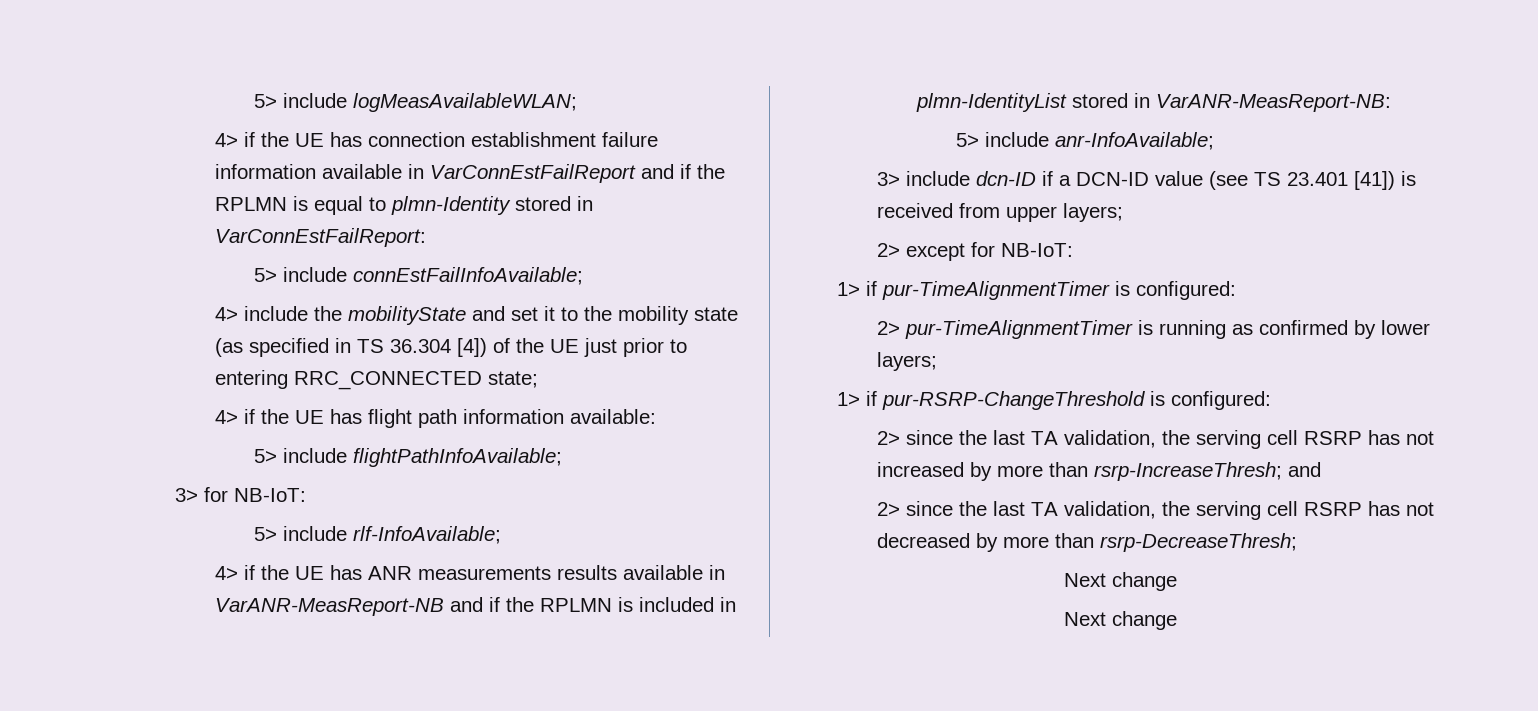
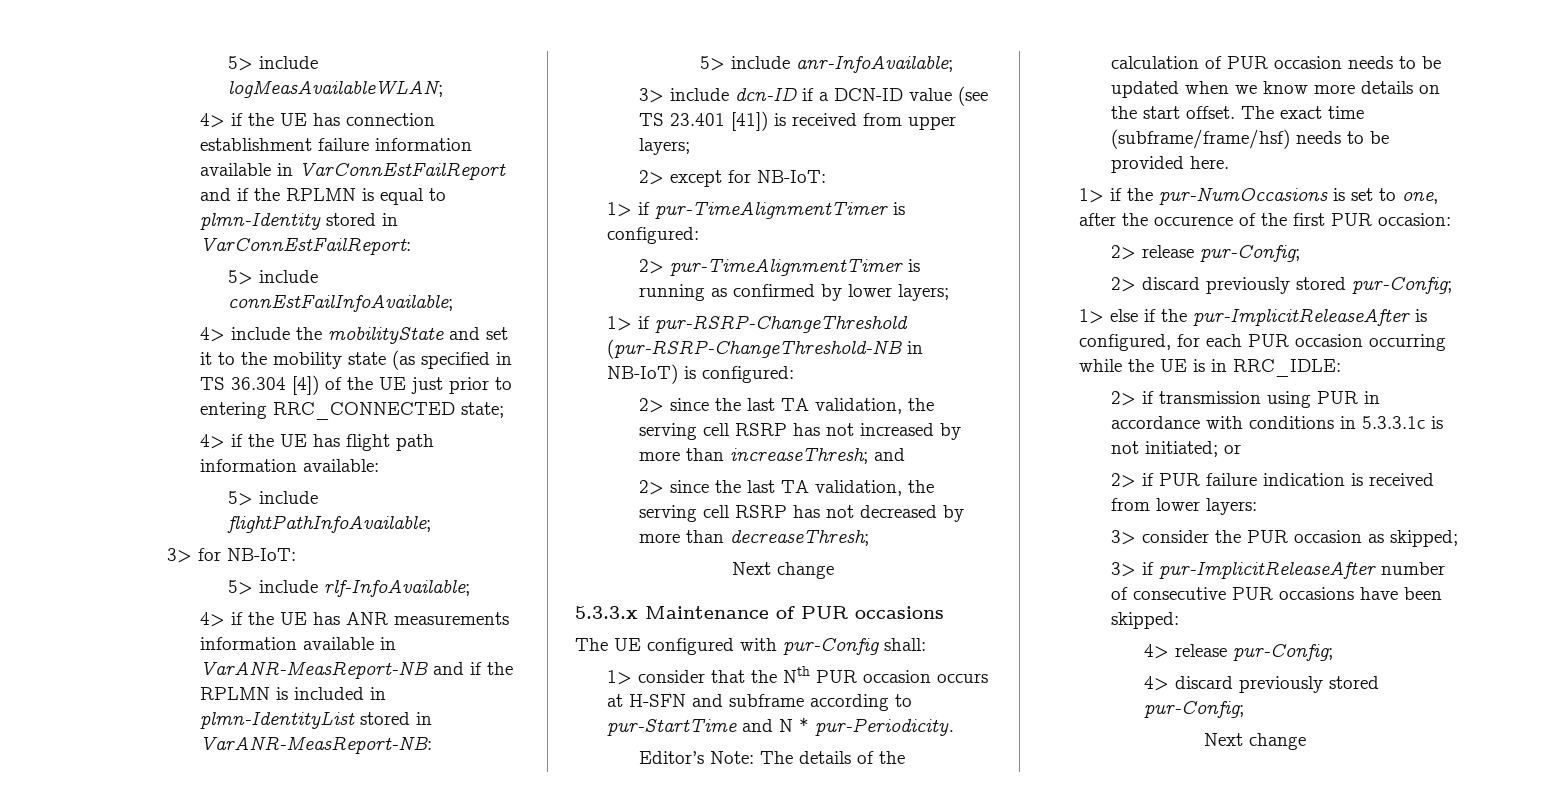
[556,565,617,580] results -> [199,637,297,650] information
(1145, 400) none -> [607,339,924,359] [607,364,679,384] (pur-RSRP-ChangeThreshold-NB in NB-IoT)
[1093,462,1282,481] rsrp-IncreaseThresh; -> [730,448,869,464] increaseThresh;
[1099,533,1297,552] [1063,572,1177,591] rsrp-DecreaseThresh; // Next change -> [730,530,870,546] [731,562,834,579] [575,606,944,619] [575,638,926,655] [607,666,989,685] [607,694,913,711] [607,717,955,736] [639,751,906,764] [1111,56,1442,69] [1111,81,1441,98] [1111,106,1365,119] [1111,129,1390,149] [1111,156,1230,173] [1079,187,1439,205] [1079,213,1452,226] [1111,245,1301,262] [1111,277,1453,294] [1079,308,1428,326] [1079,334,1447,351] [1079,359,1342,377] [1111,391,1381,408] [1111,416,1444,429] [1111,441,1242,457] [1111,473,1435,488] [1111,498,1258,515] [1111,530,1459,547] [1111,561,1446,579] [1111,587,1443,600] [1111,612,1180,629] [1143,644,1333,661] [1143,676,1379,693] [1143,701,1244,718] decreaseThresh; // Next change // 5.3.3.x Maintenance of PUR occasions // The UE configured with pur-Config shall: // 1> consider that the Nth PUR occasion occurs at H-SFN and subframe according to pur-StartTime and N * pur-Periodicity. // Editor’s Note: The details of the calculation of PUR occasion needs to be updated when we know more details on the start offset. The exact time (subframe/frame/hsf) needs to be provided here. // 1> if the pur-NumOccasions is set to one, after the occurence of the first PUR occasion: // 2> release pur-Config; // 2> discard previously stored pur-Config; // 1> else if the pur-ImplicitReleaseAfter is configured, for each PUR occasion occurring while the UE is in RRC_IDLE: // 2> if transmission using PUR in accordance with conditions in 5.3.3.1c is not initiated; or // 2> if PUR failure indication is received from lower layers: // 3> consider the PUR occasion as skipped; // 3> if pur-ImplicitReleaseAfter number of consecutive PUR occasions have been skipped: // 4> release pur-Config; // 4> discard previously stored pur-Config;

